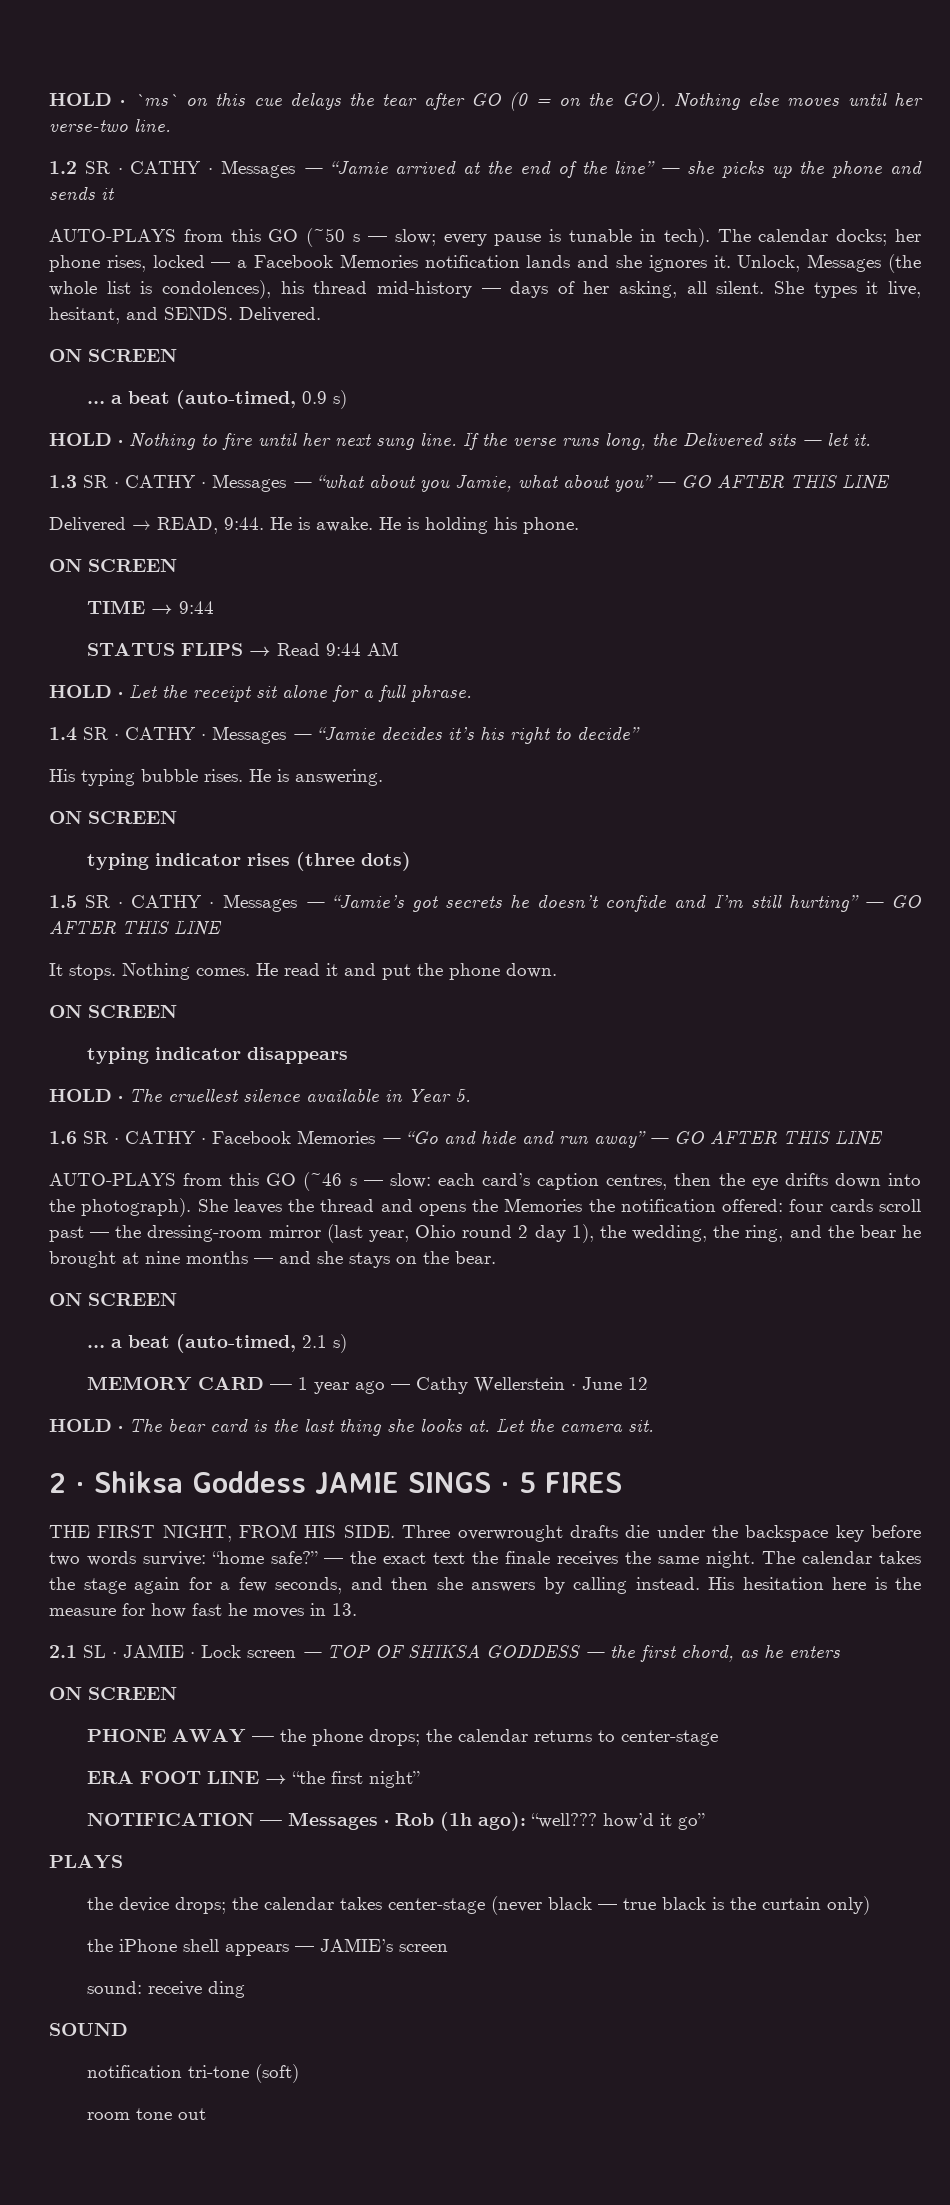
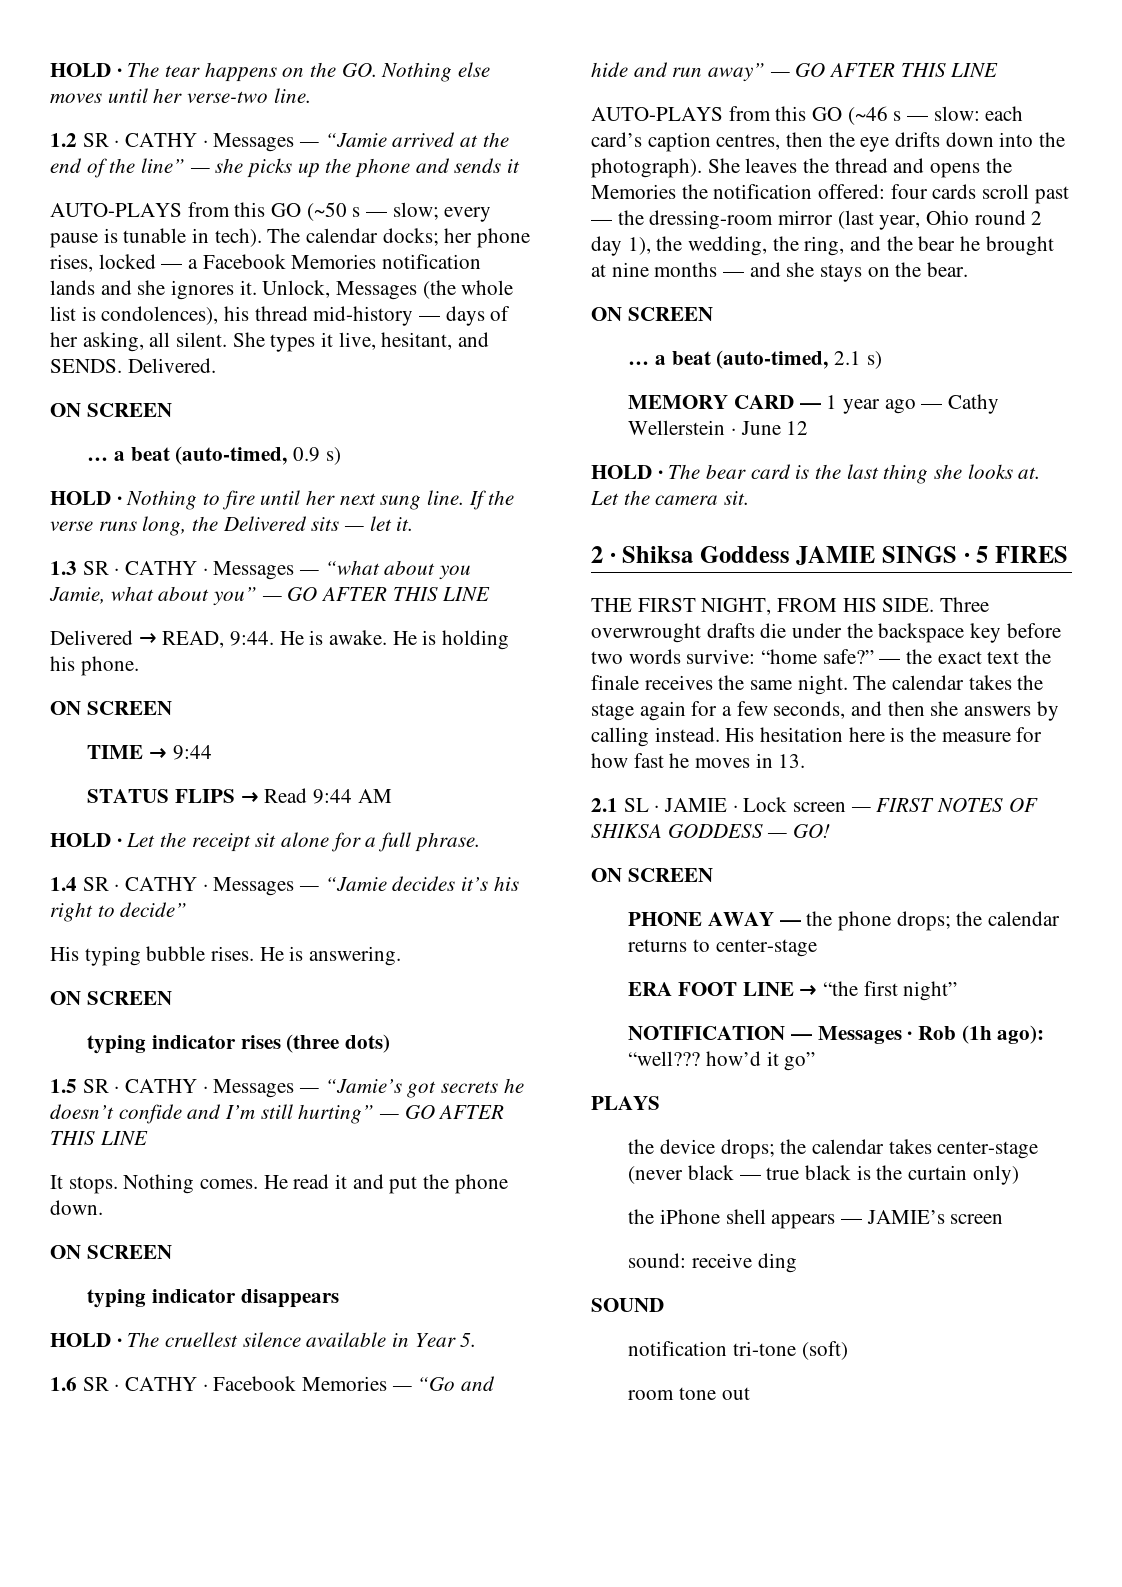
[49,92,666,111] HOLD · `ms` on this cue delays the tear after GO (0 = on the GO). -> [50,62,377,82] HOLD · The tear happens on the GO.
[327,1644,370,1658] TOP -> [876,797,1004,812] FIRST NOTES
[610,1645,840,1662] the first chord, as he enters -> [793,823,831,838] GO!

